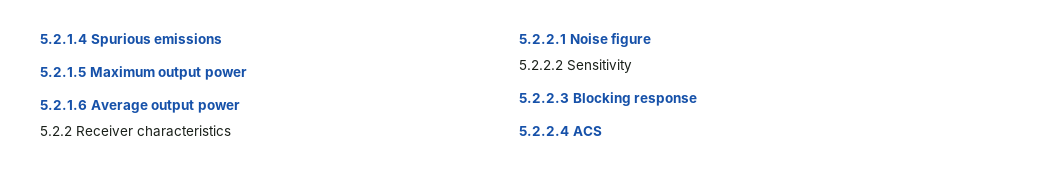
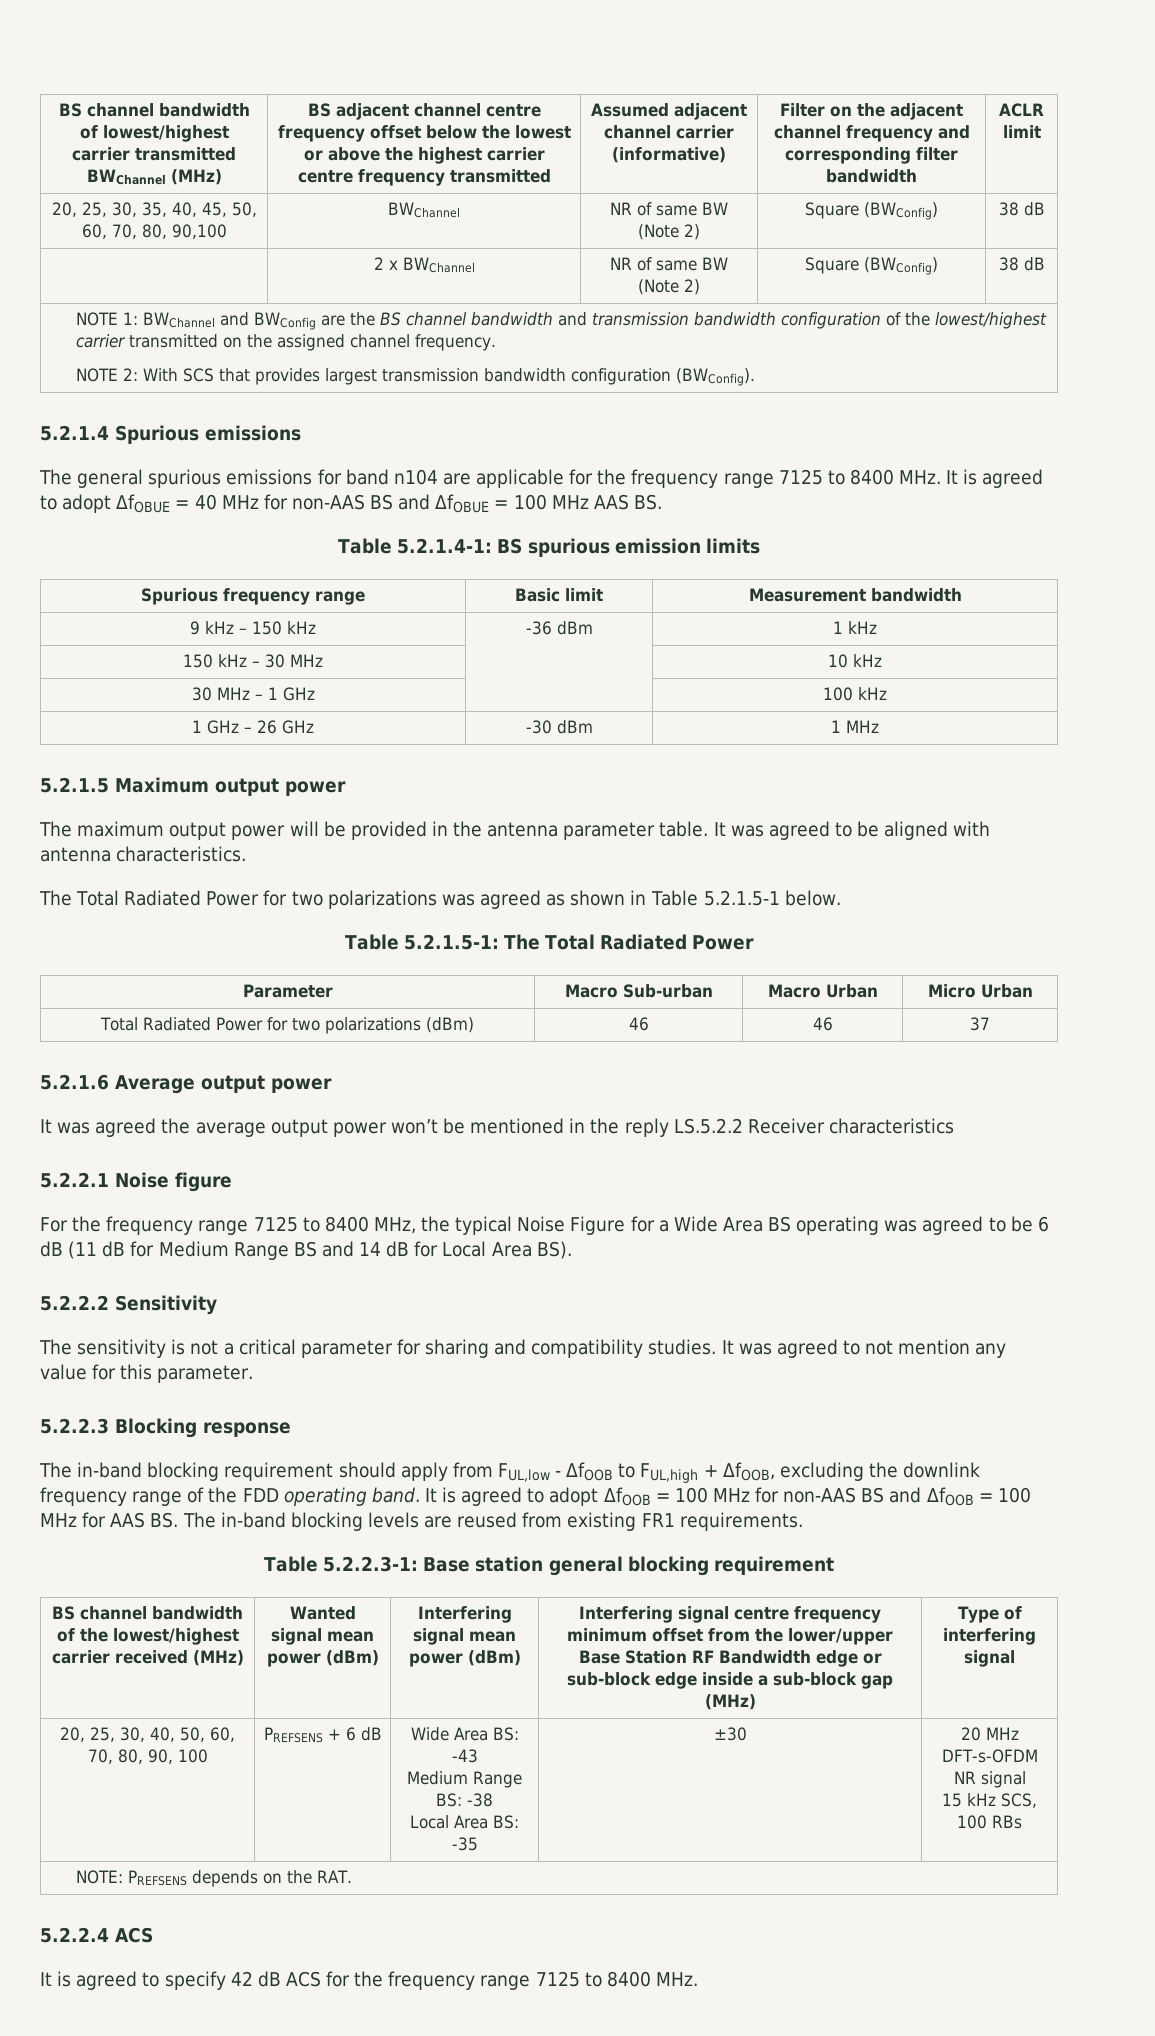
[40,33,223,47] [40,66,247,80] [40,100,240,113] [40,126,72,136] 5.2.1.4 Spurious emissions // 5.2.1.5 Maximum output power // 5.2.1.6 Average output power // 5.2.2 -> [58,103,250,117] [79,125,229,142] [72,147,236,161] [86,169,222,185] [307,103,541,120] [277,125,571,142] [303,147,545,164] [297,169,551,186] [591,103,747,120] [604,125,734,139] [612,147,726,163] [780,103,963,120] [773,125,970,142] [785,147,958,164] [826,169,917,183] [999,103,1044,117] [1002,125,1041,138] [51,202,257,217] [81,224,227,239] [388,202,460,218] [610,202,728,216] [638,224,700,240] [805,202,938,220] [998,202,1045,216] [373,257,475,273] [610,257,728,271] [638,279,700,295] [805,257,938,275] [998,257,1045,271] [75,312,1047,330] [75,334,496,351] [75,368,755,386] [40,425,301,444] [39,469,1044,488] [40,494,662,513] [338,538,760,557] [141,588,365,605] [515,588,603,602] [748,588,962,602] [190,621,316,635] [525,621,593,635] [833,621,877,634] [183,654,323,668] [828,654,882,668] [191,687,315,701] [823,687,887,701] [192,720,314,734] [525,720,593,734] [831,720,879,733] [40,777,346,796] [39,821,991,840] [40,846,247,862] [39,890,841,909] [344,934,755,950] [242,984,333,998] [564,984,713,998] [767,984,878,998] [927,984,1033,998] [100,1017,474,1034] [628,1017,649,1031] [812,1017,833,1031] [970,1017,990,1031] [40,1074,332,1094] [40,1118,743,1137] BS channel bandwidth of lowest/highest carrier transmitted BWChannel (MHz) | BS adjacent channel centre frequency offset below the lowest or above the highest carrier centre frequency transmitted | Assumed adjacent channel carrier (informative) | Filter on the adjacent channel frequency and corresponding filter bandwidth | ACLR limit // 20, 25, 30, 35, 40, 45, 50, 60, 70, 80, 90,100 | BWChannel | NR of same BW (Note 2) | Square (BWConfig) | 38 dB // | 2 x BWChannel | NR of same BW (Note 2) | Square (BWConfig) | 38 dB // NOTE 1: BWChannel and BWConfig are the BS channel bandwidth and transmission bandwidth configuration of the lowest/highest carrier transmitted on the assigned channel frequency. // NOTE 2: With SCS that provides largest transmission bandwidth configuration (BWConfig). // 5.2.1.4 Spurious emissions // The general spurious emissions for band n104 are applicable for the frequency range 7125 to 8400 MHz. It is agreed to adopt ΔfOBUE = 40 MHz for non-AAS BS and ΔfOBUE = 100 MHz AAS BS. // Table 5.2.1.4-1: BS spurious emission limits // Spurious frequency range | Basic limit | Measurement bandwidth // 9 kHz – 150 kHz | -36 dBm | 1 kHz // 150 kHz – 30 MHz | | 10 kHz // 30 MHz – 1 GHz | | 100 kHz // 1 GHz – 26 GHz | -30 dBm | 1 MHz // 5.2.1.5 Maximum output power // The maximum output power will be provided in the antenna parameter table. It was agreed to be aligned with antenna characteristics. // The Total Radiated Power for two polarizations was agreed as shown in Table 5.2.1.5-1 below. // Table 5.2.1.5-1: The Total Radiated Power // Parameter | Macro Sub-urban | Macro Urban | Micro Urban // Total Radiated Power for two polarizations (dBm) | 46 | 46 | 37 // 5.2.1.6 Average output power // It was agreed the average output power won’t be mentioned in the reply LS.5.2.2
[519,59,632,73] [519,92,698,106] [519,126,602,136] 5.2.2.2 Sensitivity // 5.2.2.3 Blocking response // 5.2.2.4 ACS -> [40,1216,1049,1235] [40,1241,572,1260] [40,1295,217,1315] [39,1339,1007,1358] [40,1364,254,1383] [40,1418,291,1438] [39,1462,981,1483] [40,1487,1031,1506] [40,1512,803,1531] [264,1556,834,1576] [51,1606,243,1620] [56,1628,239,1645] [51,1650,244,1666] [289,1606,356,1620] [271,1628,374,1645] [266,1650,379,1667] [417,1606,512,1623] [413,1628,516,1645] [408,1650,521,1667] [579,1606,881,1623] [567,1628,893,1645] [578,1650,882,1667] [567,1672,893,1689] [704,1694,756,1710] [957,1606,1022,1623] [943,1628,1036,1645] [964,1650,1015,1667] [59,1727,235,1742] [87,1749,208,1764] [263,1727,382,1743] [410,1727,519,1741] [451,1749,478,1763] [407,1771,522,1788] [436,1793,493,1807] [410,1815,519,1829] [451,1837,478,1851] [713,1727,747,1741] [960,1727,1019,1741] [941,1749,1038,1763] [953,1771,1026,1788] [942,1793,1037,1808] [957,1815,1022,1829] [75,1870,352,1887] [40,1927,153,1943] [40,1971,698,1990] For the frequency range 7125 to 8400 MHz, the typical Noise Figure for a Wide Area BS operating was agreed to be 6 dB (11 dB for Medium Range BS and 14 dB for Local Area BS). // 5.2.2.2 Sensitivity // The sensitivity is not a critical parameter for sharing and compatibility studies. It was agreed to not mention any value for this parameter. // 5.2.2.3 Blocking response // The in-band blocking requirement should apply from FUL,low - ΔfOOB to FUL,high + ΔfOOB, excluding the downlink frequency range of the FDD operating band. It is agreed to adopt ΔfOOB = 100 MHz for non-AAS BS and ΔfOOB = 100 MHz for AAS BS. The in-band blocking levels are reused from existing FR1 requirements. // Table 5.2.2.3-1: Base station general blocking requirement // BS channel bandwidth of the lowest/highest carrier received (MHz) | Wanted signal mean power (dBm) | Interfering signal mean power (dBm) | Interfering signal centre frequency minimum offset from the lower/upper Base Station RF Bandwidth edge or sub-block edge inside a sub-block gap (MHz) | Type of interfering signal // 20, 25, 30, 40, 50, 60, 70, 80, 90, 100 | PREFSENS + 6 dB | Wide Area BS: -43 // Medium Range BS: -38 // Local Area BS: -35 | ±30 | 20 MHz DFT-s-OFDM NR signal // 15 kHz SCS, 100 RBs // NOTE: PREFSENS depends on the RAT. // 5.2.2.4 ACS // It is agreed to specify 42 dB ACS for the frequency range 7125 to 8400 MHz.

